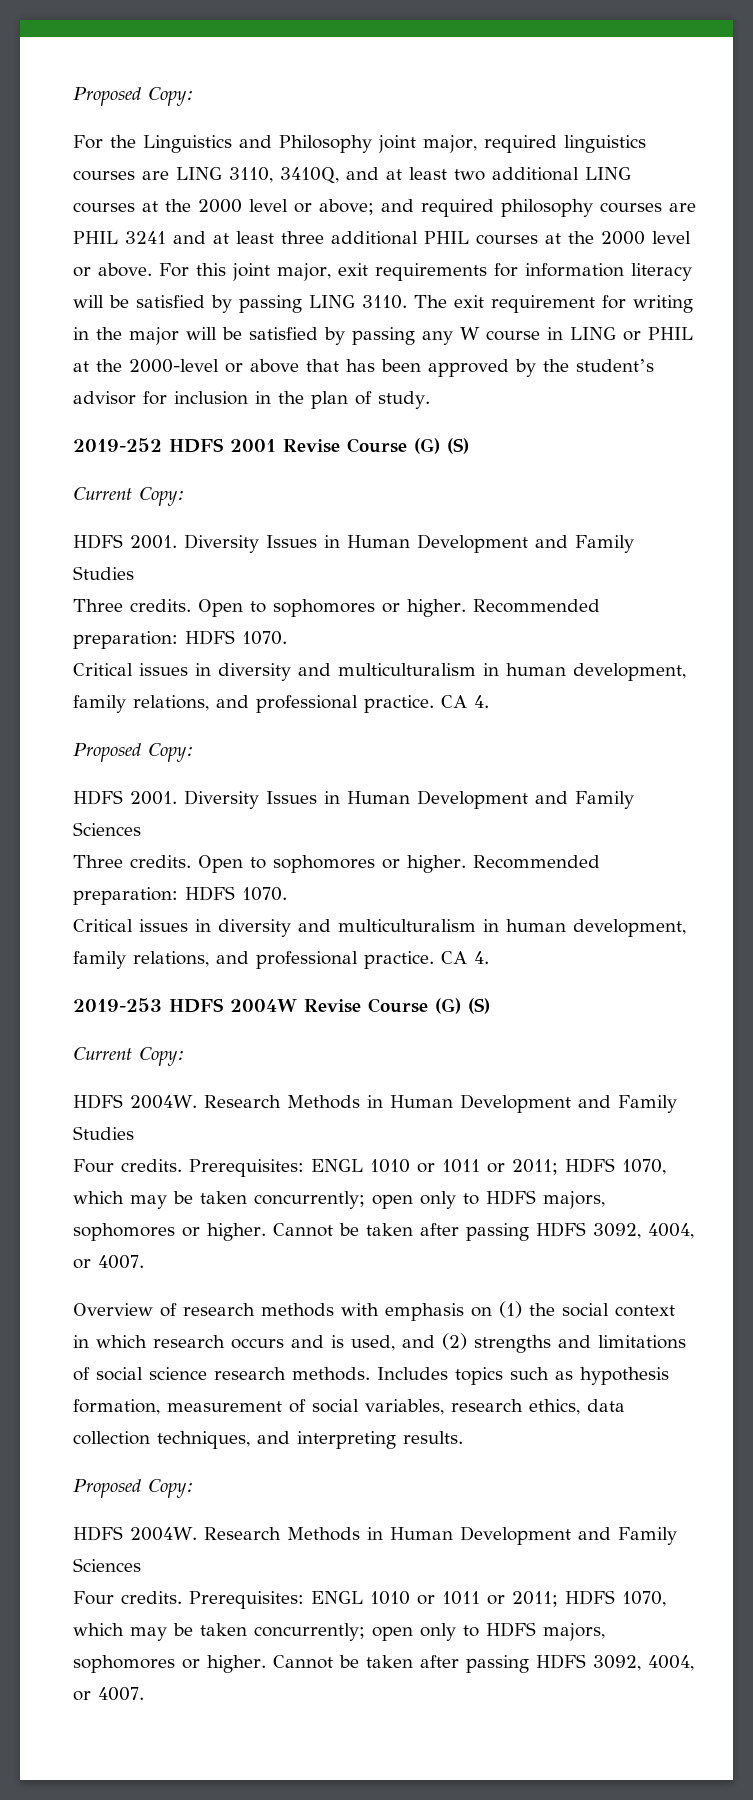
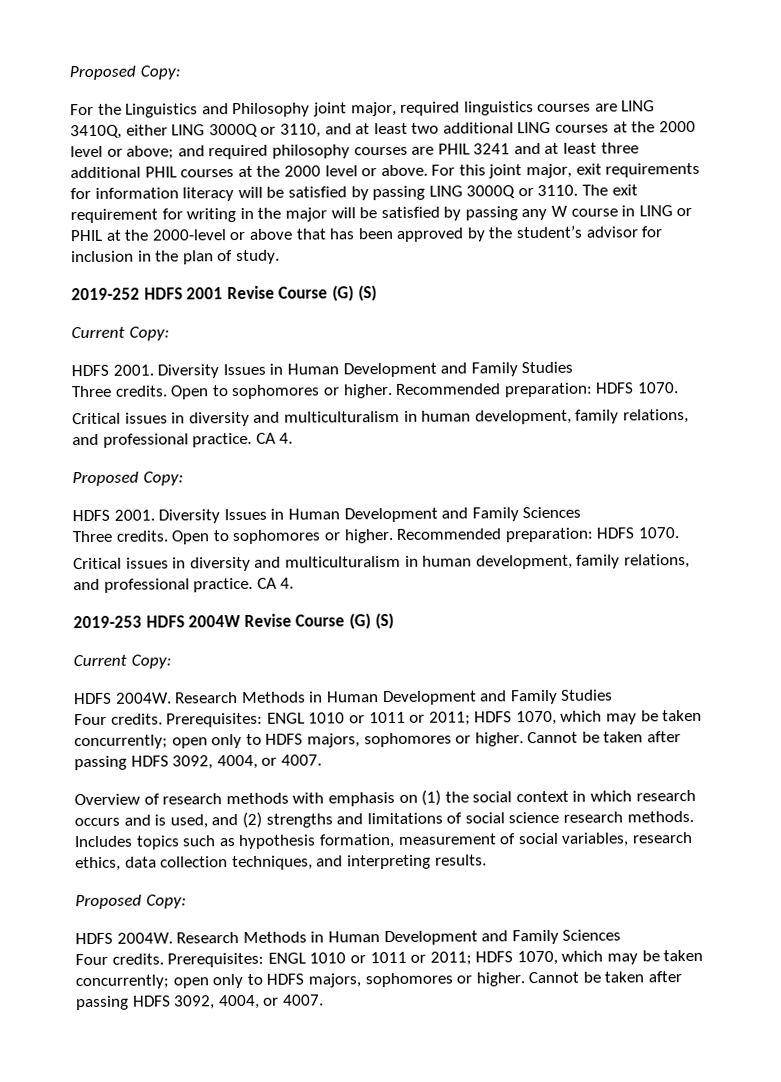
[229,167,339,184] 3110, 3410Q, -> [70,123,321,140] 3410Q, either LING 3000Q or 3110,
(355, 301) none -> [466,185,534,199] 3000Q or

